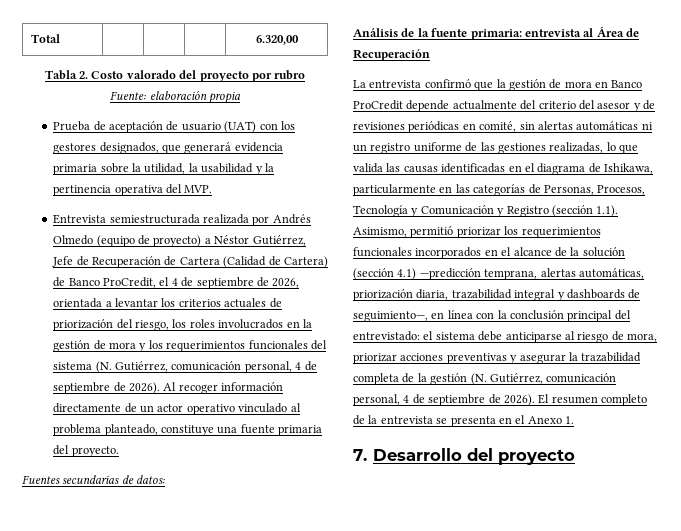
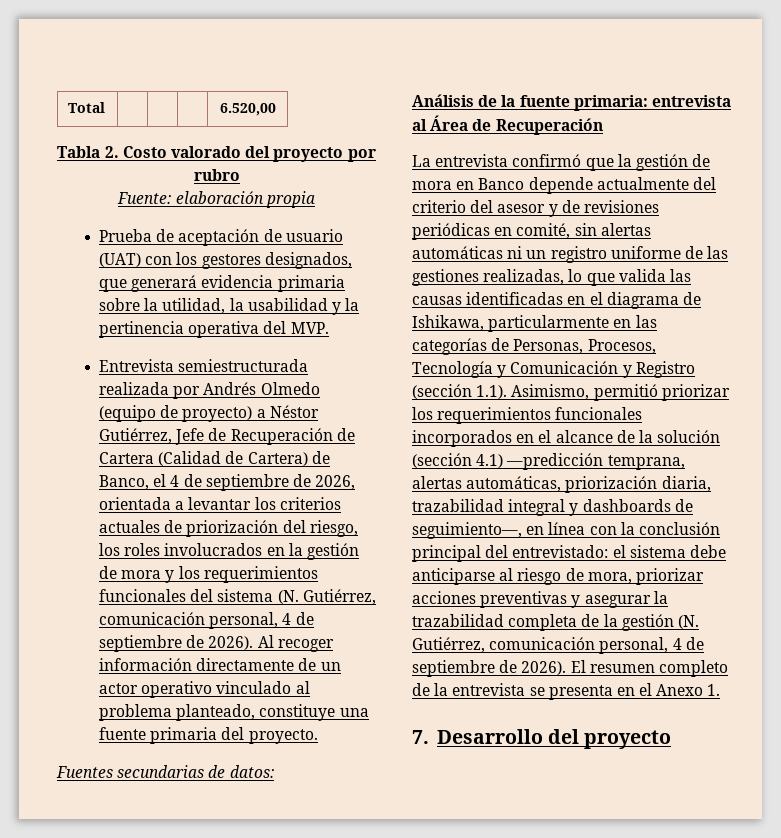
[255,35,299,45] 6.320,00 -> [219,103,276,116] 6.520,00
[68,277,157,288] Banco ProCredit, -> [98,475,149,490] Banco,
[353,100,403,110] ProCredit -> (525, 184) none

